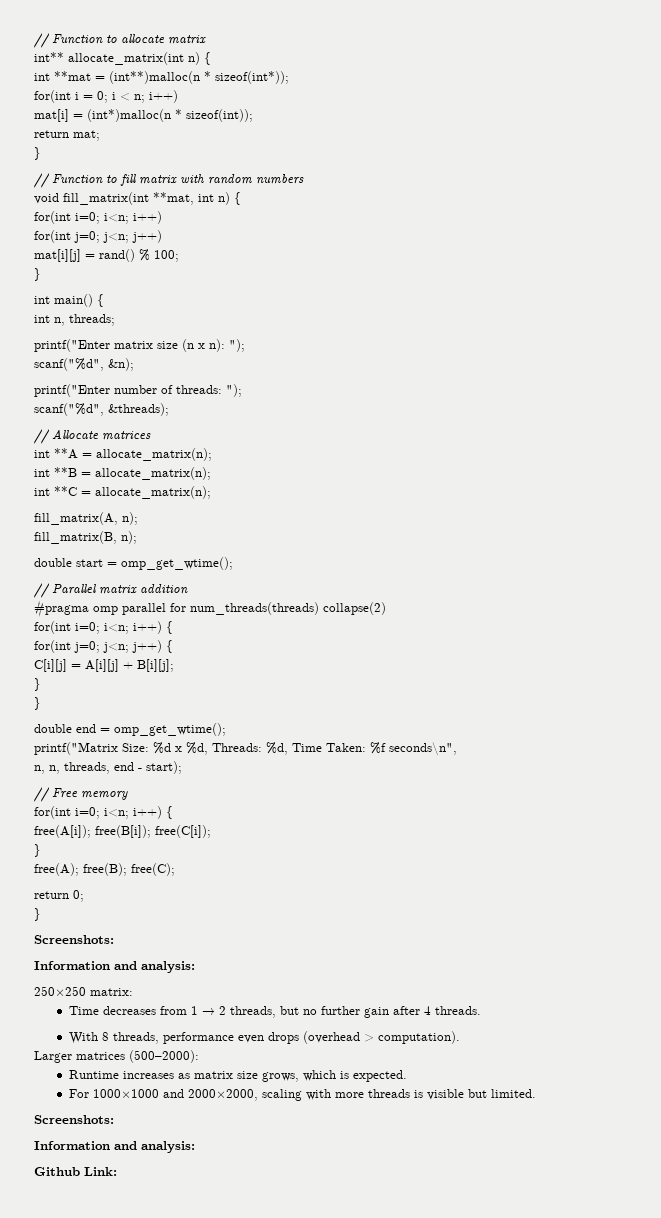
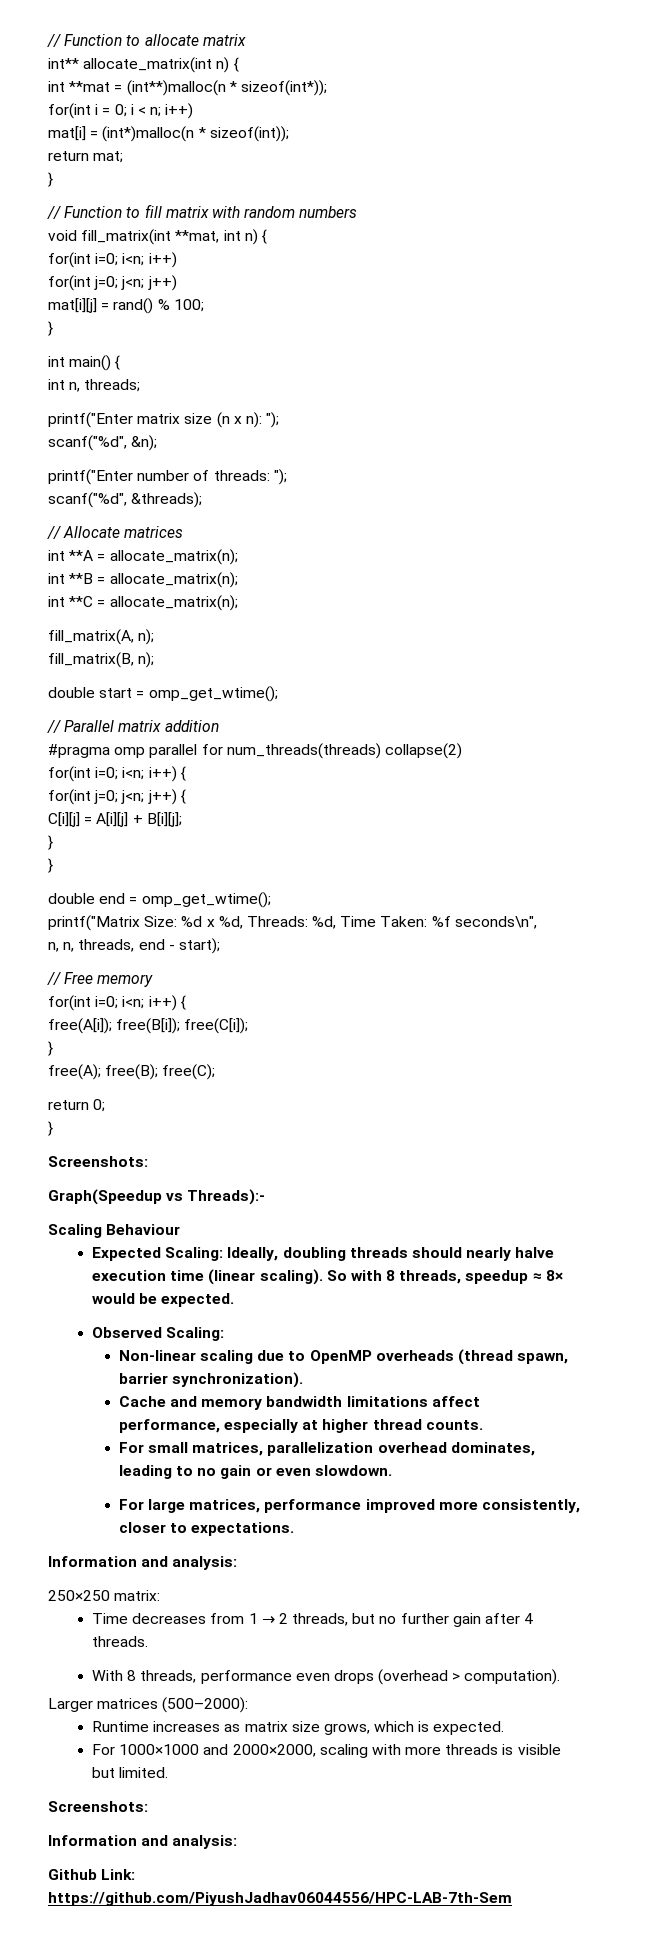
(114, 939) none -> [48,1189,266,1205] [48,1224,181,1238] [91,1247,555,1261] [91,1269,563,1285] [91,1293,235,1307] [91,1327,225,1341] [118,1349,569,1365] [118,1372,304,1388] [118,1396,480,1410] [118,1419,483,1433] [118,1442,535,1456] [118,1465,392,1479] [118,1499,580,1513] [118,1522,295,1536] // Graph(Speedup vs Threads):- // Scaling Behaviour // Expected Scaling: Ideally, doubling threads should nearly halve execution time (linear scaling). So with 8 threads, speedup ≈ 8× would be expected. // Observed Scaling: // Non-linear scaling due to OpenMP overheads (thread spawn, barrier synchronization). // Cache and memory bandwidth limitations affect performance, especially at higher thread counts. // For small matrices, parallelization overhead dominates, leading to no gain or even slowdown. // For large matrices, performance improved more consistently, closer to expectations.
(117, 1171) none -> [48,1892,512,1906] https://github.com/PiyushJadhav06044556/HPC-LAB-7th-Sem

